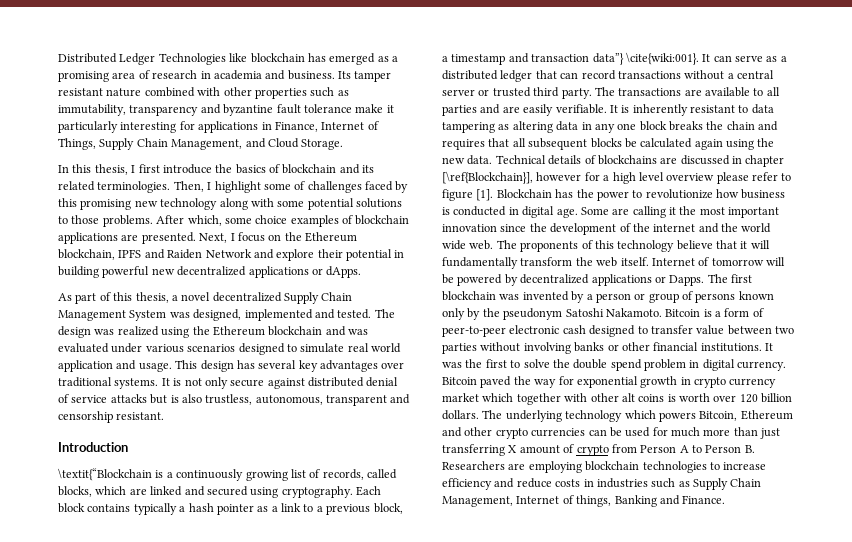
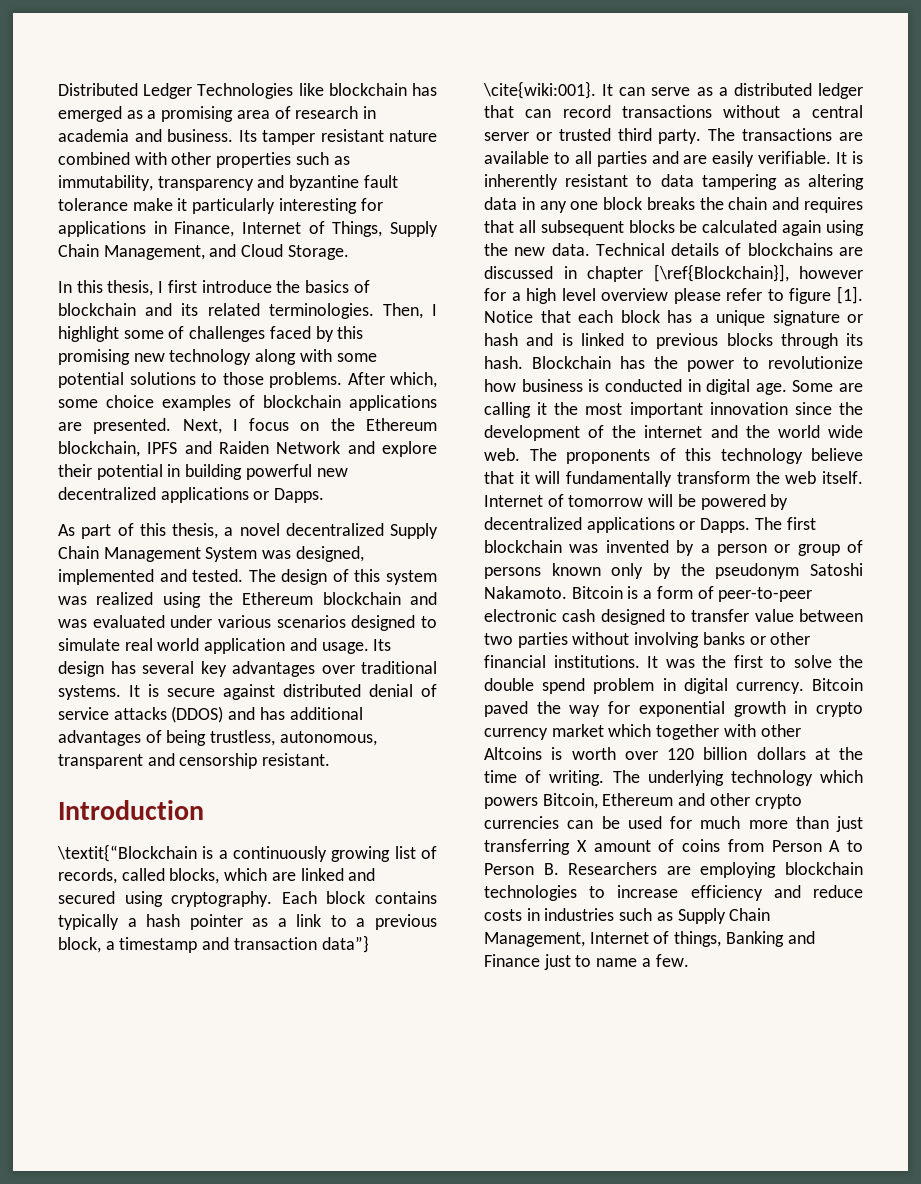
[326,266,362,278] dApps. -> [274,488,325,503] Dapps.
(91, 332) none -> [332,569,437,585] of this system
[175,360,198,369] This -> [373,639,392,651] Its
[184,377,228,389] not only -> (159, 690) none
[150,394,202,404] but is also -> [171,706,363,723] [58,730,207,746] (DDOS) and has additional advantages of being
(494, 195) none -> [484,310,863,326] [484,333,863,349] [484,356,523,369] Notice that each block has a unique signature or hash and is linked to previous blocks through its hash.
[621,393,665,402] alt coins -> [484,747,542,760] Altcoins
[442,410,479,420] dollars. -> [756,747,863,760] [484,770,605,786] dollars at the time of writing.
[576,445,609,456] crypto -> [682,839,720,852] coins
[682,495,726,504] Finance. -> [484,954,689,970] Finance just to name a few.

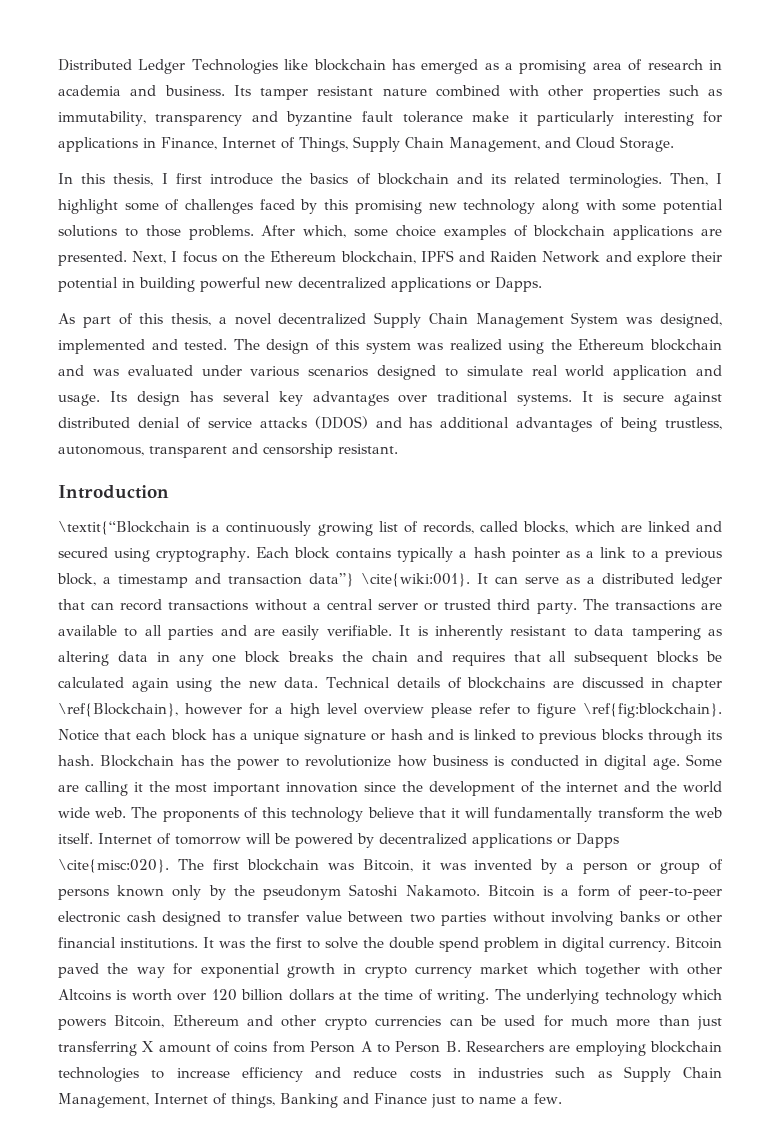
[653,264,789,282] [\ref{Blockchain}], -> [58,703,178,717] \ref{Blockchain},
[837,286,863,304] [1]. -> [583,703,722,718] \ref{fig:blockchain}.
[700,518,751,533] Dapps. -> [576,833,619,848] [58,859,169,873] Dapps \cite{misc:020}.
(599, 548) none -> [362,859,466,872] Bitcoin, it was

